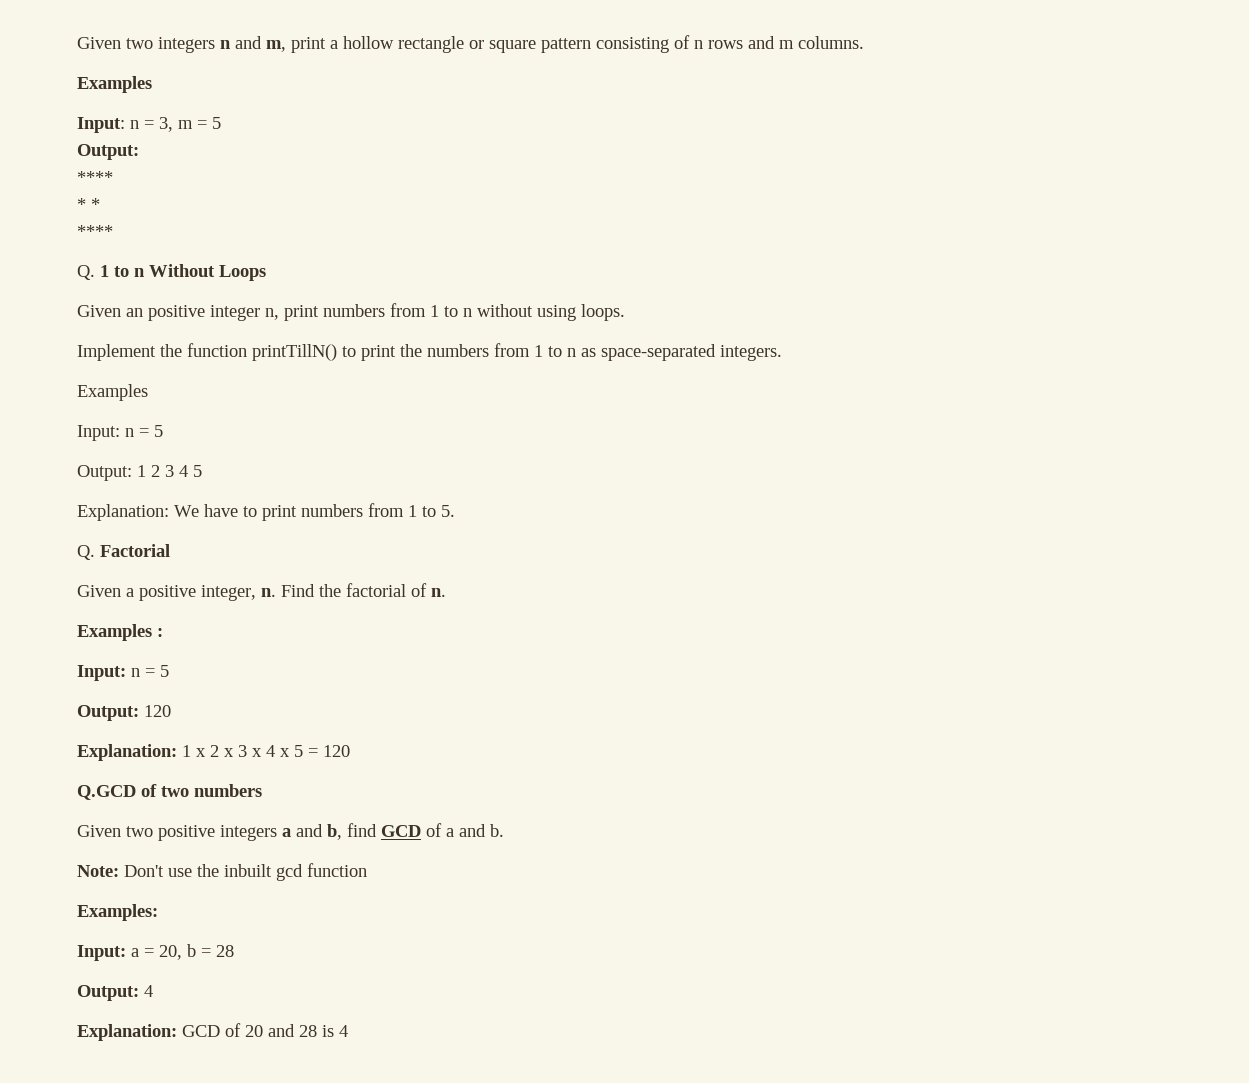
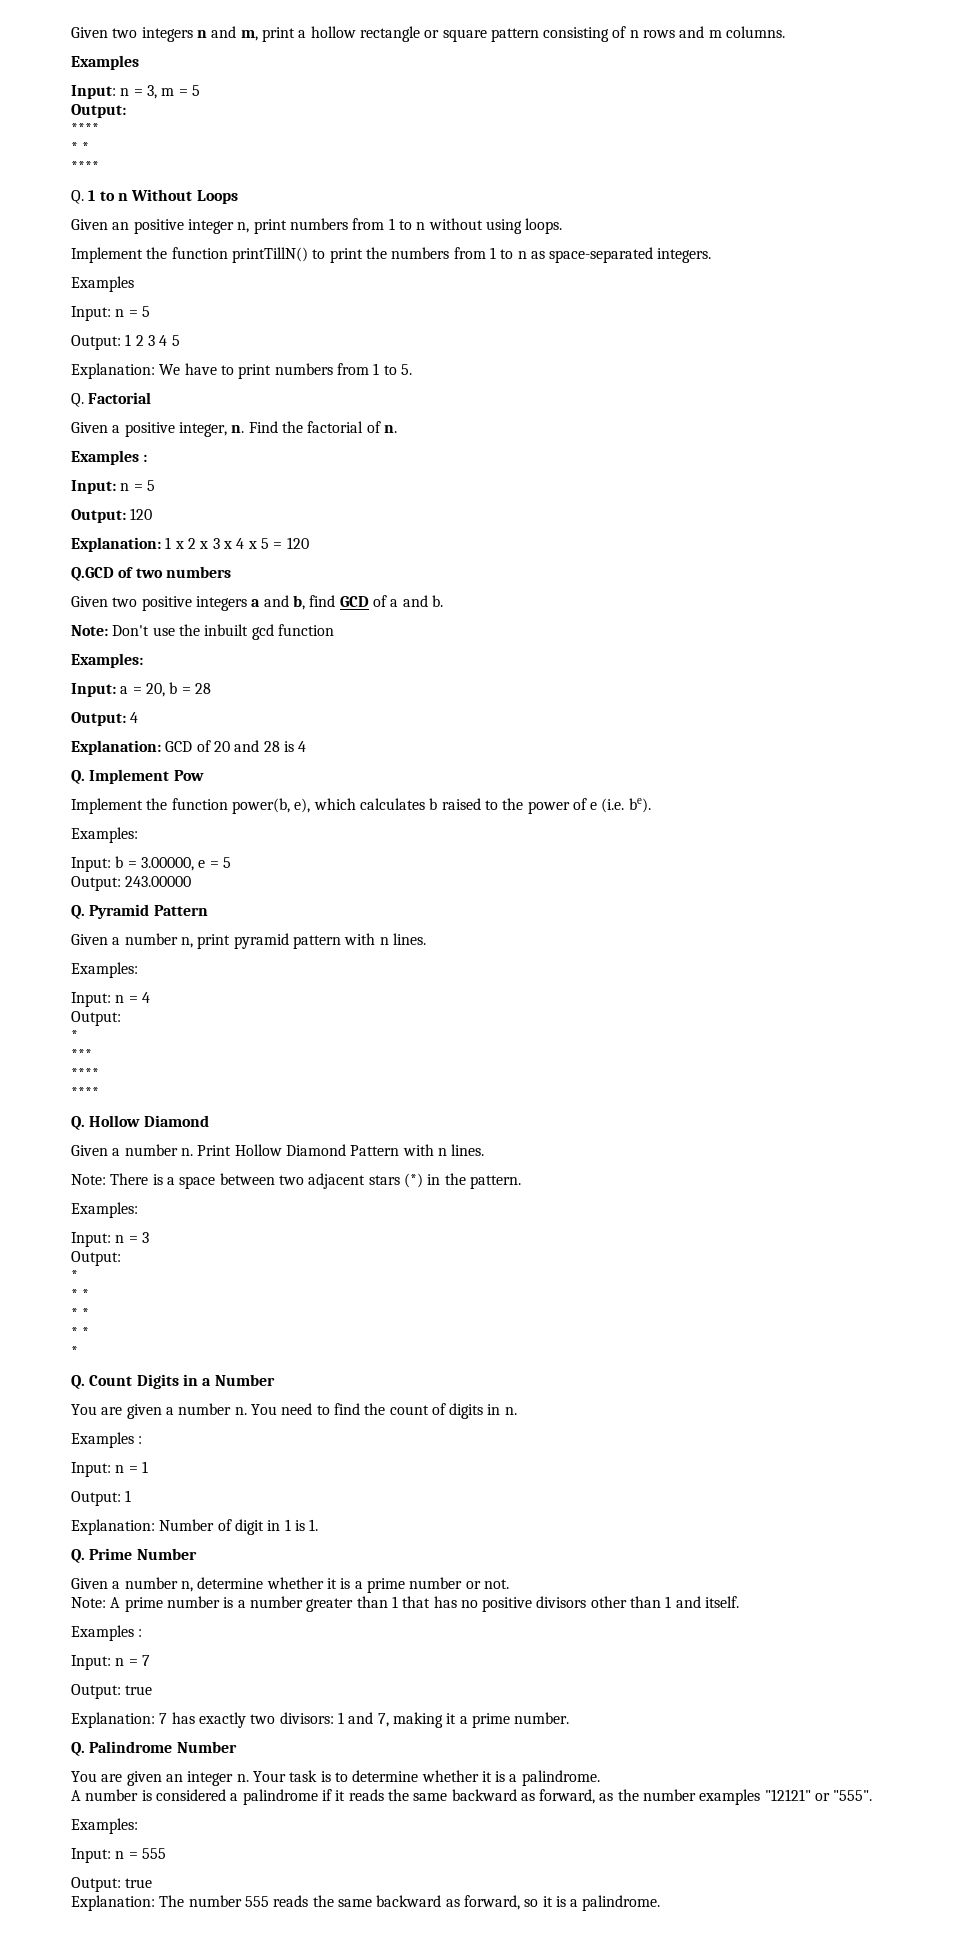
(348, 1031) none -> [71,769,204,784] [71,798,651,814] [71,827,138,843] [71,856,231,872] [71,876,192,891] [71,904,208,919] [71,933,426,949] [71,962,138,978] [71,992,150,1007] [71,1011,121,1026] [71,1030,78,1041] [71,1049,92,1060] [71,1068,99,1079] [71,1087,99,1098] [71,1115,209,1130] [71,1144,485,1156] [71,1173,521,1189] [71,1202,138,1218] [71,1232,149,1247] [71,1251,121,1266] [71,1270,78,1281] [71,1289,90,1300] [71,1308,90,1319] [71,1327,90,1338] [71,1346,78,1357] [71,1374,275,1389] [71,1403,517,1419] [71,1432,143,1448] [71,1461,148,1477] [71,1490,132,1506] [71,1519,319,1535] [71,1548,197,1563] [71,1577,509,1593] [71,1596,740,1612] [71,1625,143,1641] [71,1655,150,1670] [71,1684,153,1699] [71,1712,570,1728] [71,1741,237,1756] [71,1770,600,1786] [71,1789,873,1805] [71,1818,138,1834] [71,1848,166,1863] [71,1877,153,1892] [71,1895,661,1911] // Q. Implement Pow // Implement the function power(b, e), which calculates b raised to the power of e (i.e. be). // Examples: // Input: b = 3.00000, e = 5 // Output: 243.00000 // Q. Pyramid Pattern // Given a number n, print pyramid pattern with n lines. // Examples: // Input: n = 4 // Output: // * // *** // **** // **** // Q. Hollow Diamond // Given a number n. Print Hollow Diamond Pattern with n lines. // Note: There is a space between two adjacent stars (*) in the pattern. // Examples: // Input: n = 3 // Output: // * // * * // * * // * * // * // Q. Count Digits in a Number // You are given a number n. You need to find the count of digits in n. // Examples : // Input: n = 1 // Output: 1 // Explanation: Number of digit in 1 is 1. // Q. Prime Number // Given a number n, determine whether it is a prime number or not. // Note: A prime number is a number greater than 1 that has no positive divisors other than 1 and itself. // Examples : // Input: n = 7 // Output: true // Explanation: 7 has exactly two divisors: 1 and 7, making it a prime number. // Q. Palindrome Number // You are given an integer n. Your task is to determine whether it is a palindrome. // A number is considered a palindrome if it reads the same backward as forward, as the number examples "12121" or "555". // Examples: // Input: n = 555 // Output: true // Explanation: The number 555 reads the same backward as forward, so it is a palindrome.

